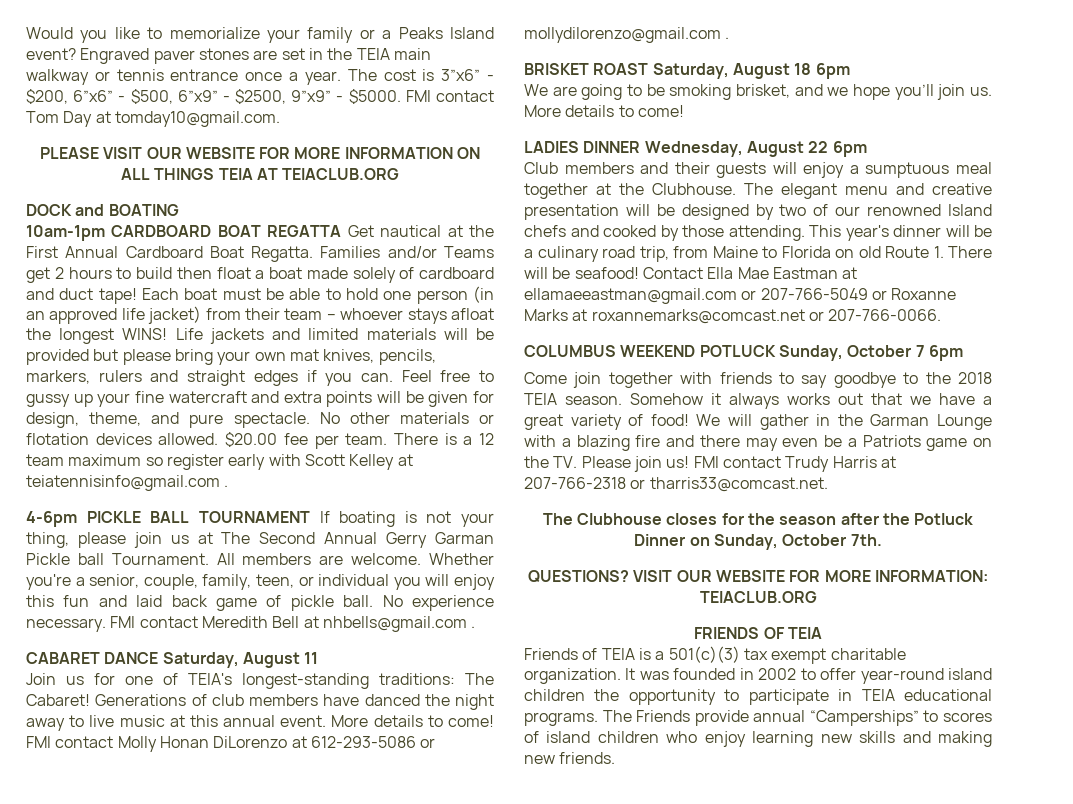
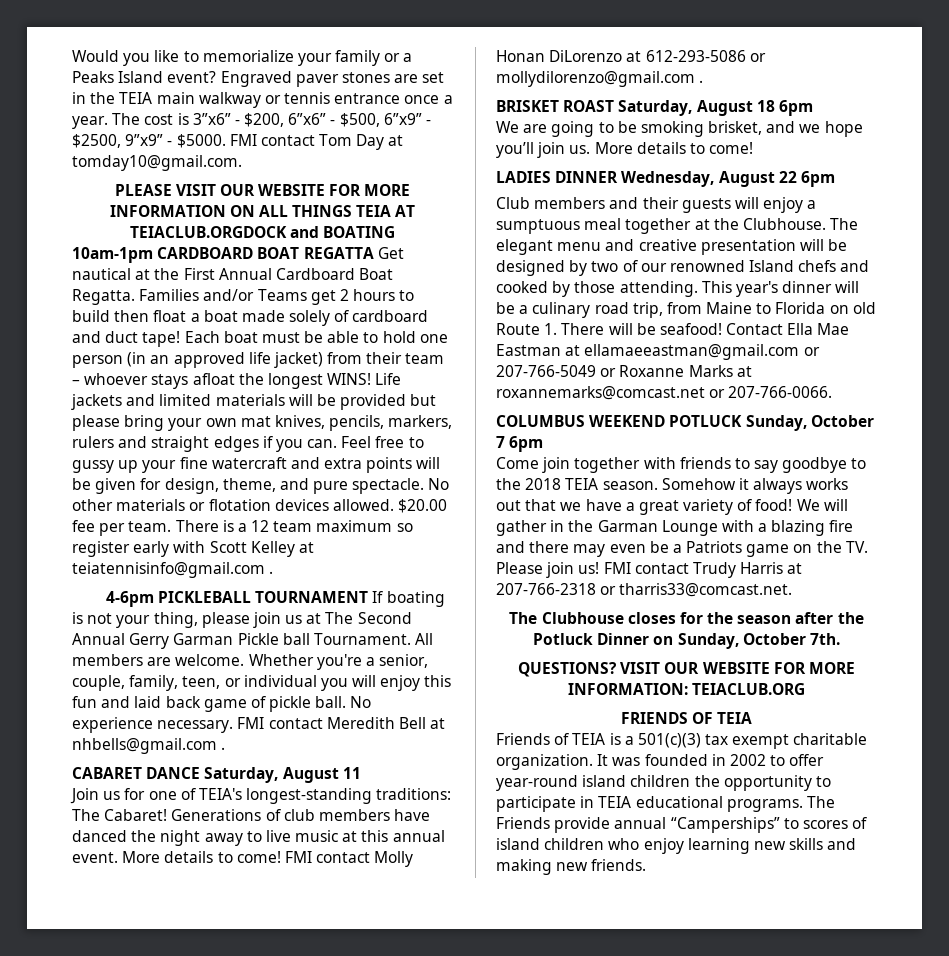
[282,168,400,180] [26,204,72,216] TEIACLUB.ORG // DOCK -> [129,226,287,238] TEIACLUB.ORGDOCK
[86,511,190,523] PICKLE BALL -> [158,591,252,603] PICKLEBALL

